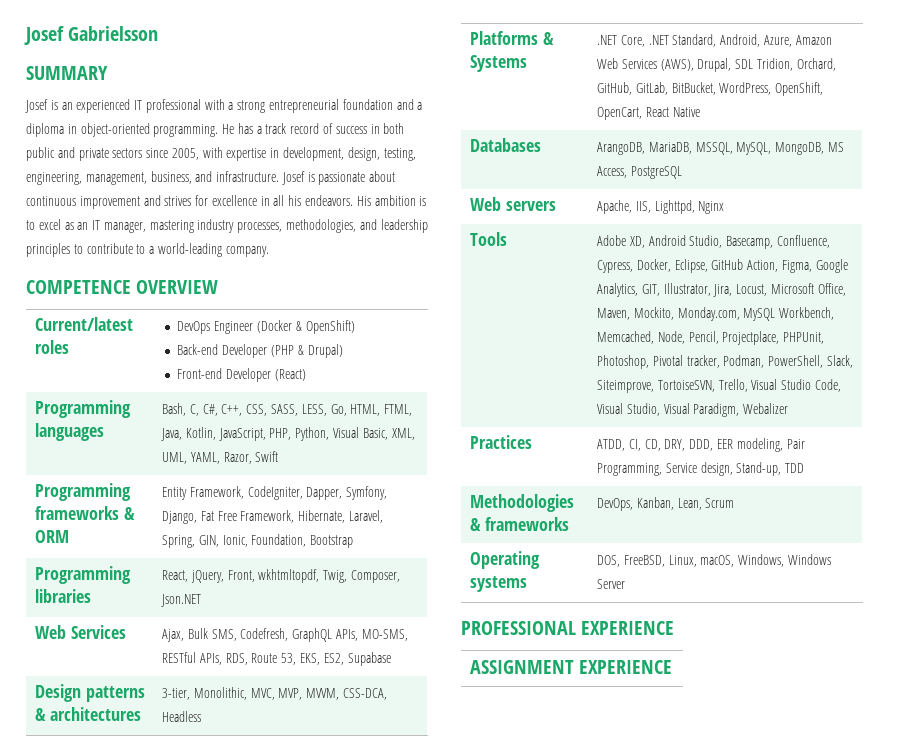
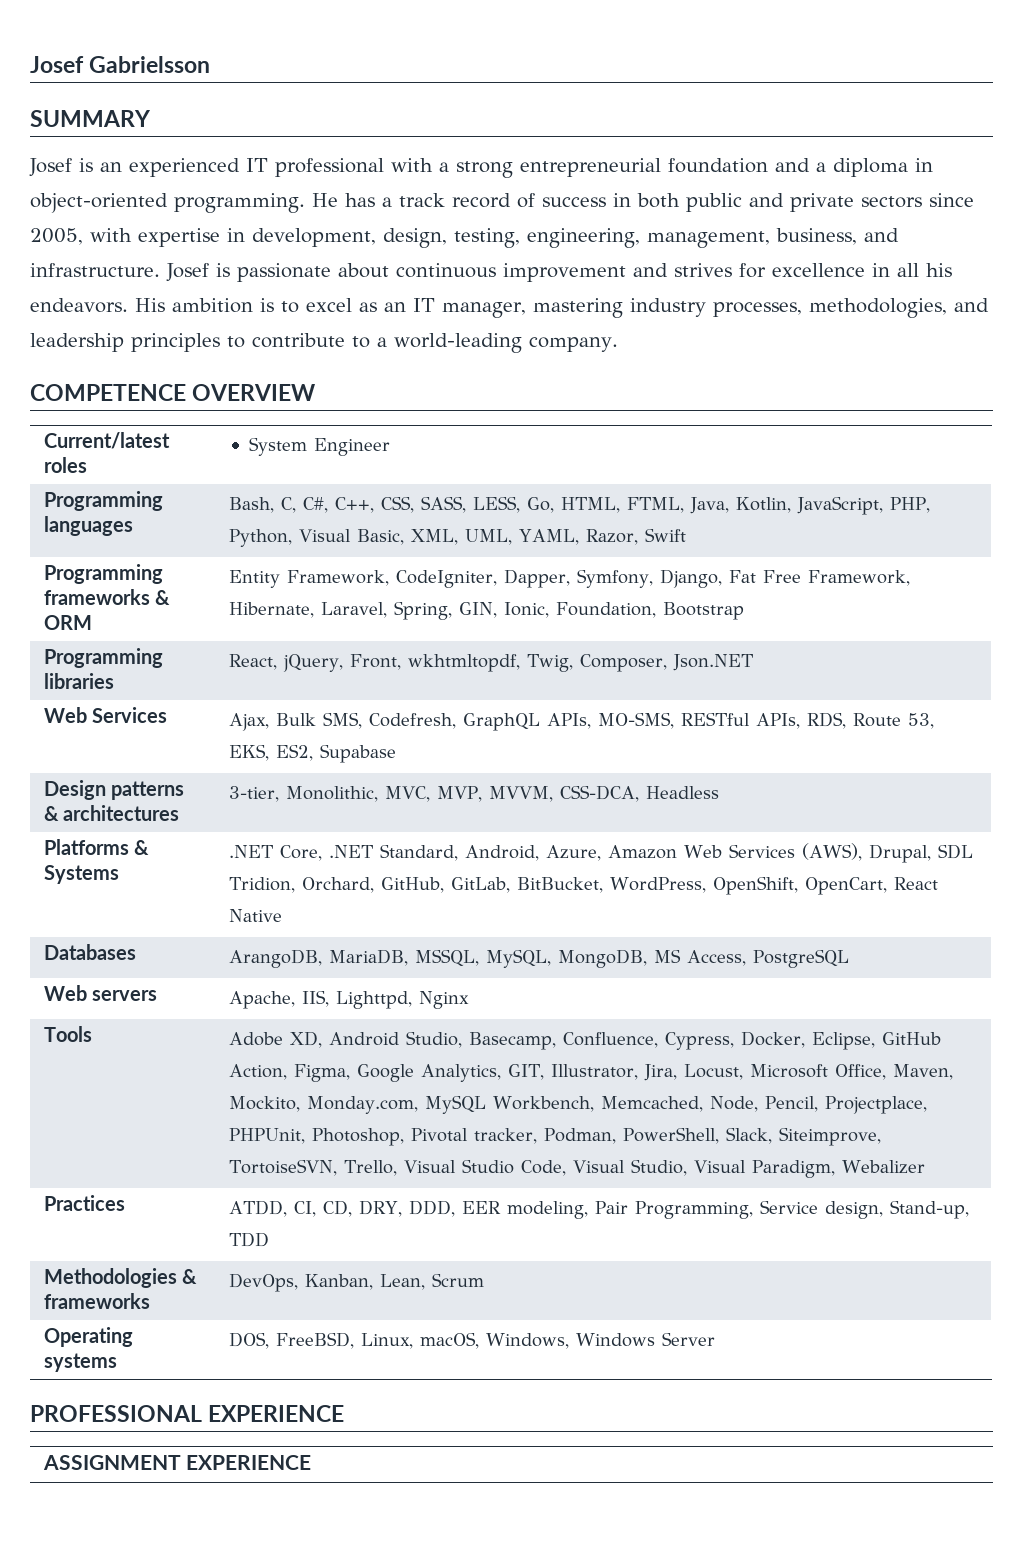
[177,321,211,334] DevOps -> [248,437,307,456] System
[257,320,355,334] [177,344,343,358] [177,368,307,382] (Docker & OpenShift) // Back-end Developer (PHP & Drupal) // Front-end Developer (React) -> (390, 447) none

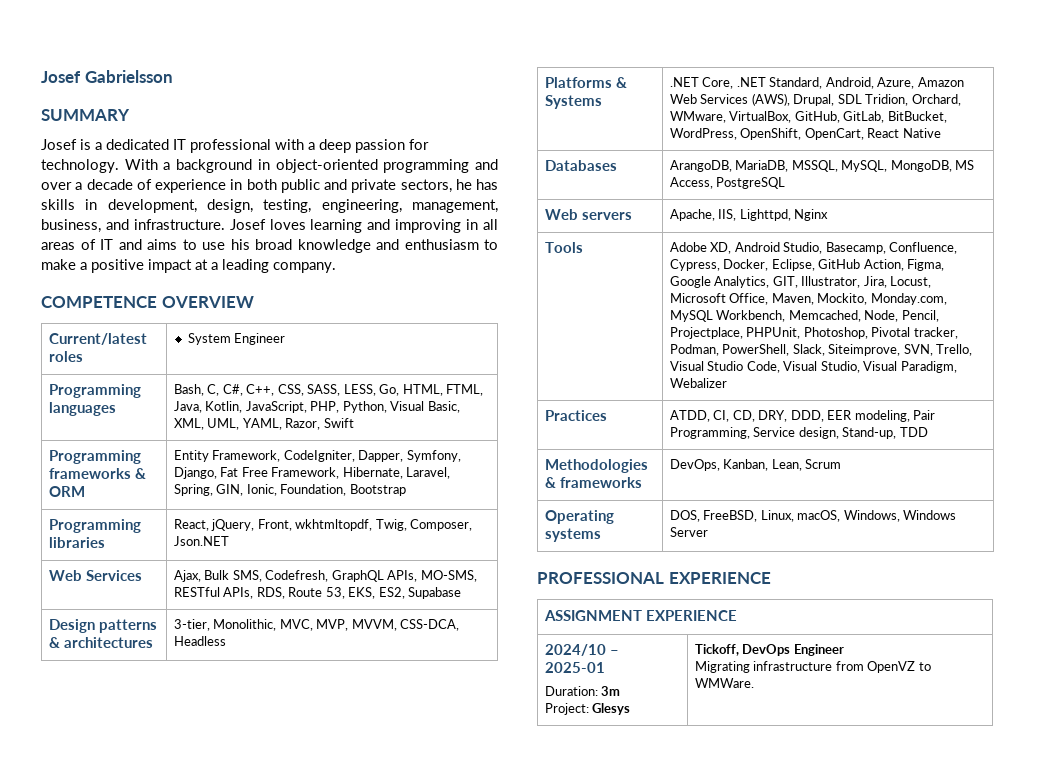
[100,158,240,177] an experienced -> [95,139,169,150] a dedicated
[456,158,933,178] [30,193,606,213] strong entrepreneurial foundation and a diploma in object-oriented programming. He has a track record of success -> [319,139,429,153] [41,159,498,173] [41,179,226,193] deep passion for technology. With a background in object-oriented programming and over a decade of experience
[861,193,974,208] [30,228,220,247] sectors since 2005, with expertise -> [400,179,498,193] [41,199,75,210] sectors, he has skills
[216,263,952,282] [30,298,989,318] [30,333,522,353] is passionate about continuous improvement and strives for excellence in all his endeavors. His ambition is to excel as an IT manager, mastering industry processes, methodologies, and leadership principles to contribute to a world-leading -> [269,219,499,233] [41,239,498,253] [41,259,269,273] loves learning and improving in all areas of IT and aims to use his broad knowledge and enthusiasm to make a positive impact at a leading
(374, 885) none -> [669,111,792,123] WMware, VirtualBox,
[228,1159,337,1176] TortoiseSVN, -> [903,344,933,356] SVN,
(312, 1462) none -> [544,644,619,656] [544,662,605,673] [544,686,621,696] [544,703,631,715] [694,644,844,656] [694,661,931,673] [694,678,754,688] // 2024/10 – 2025-01 // Duration: 3m // Project: Glesys | Tickoff, DevOps Engineer // Migrating infrastructure from OpenVZ to WMWare.

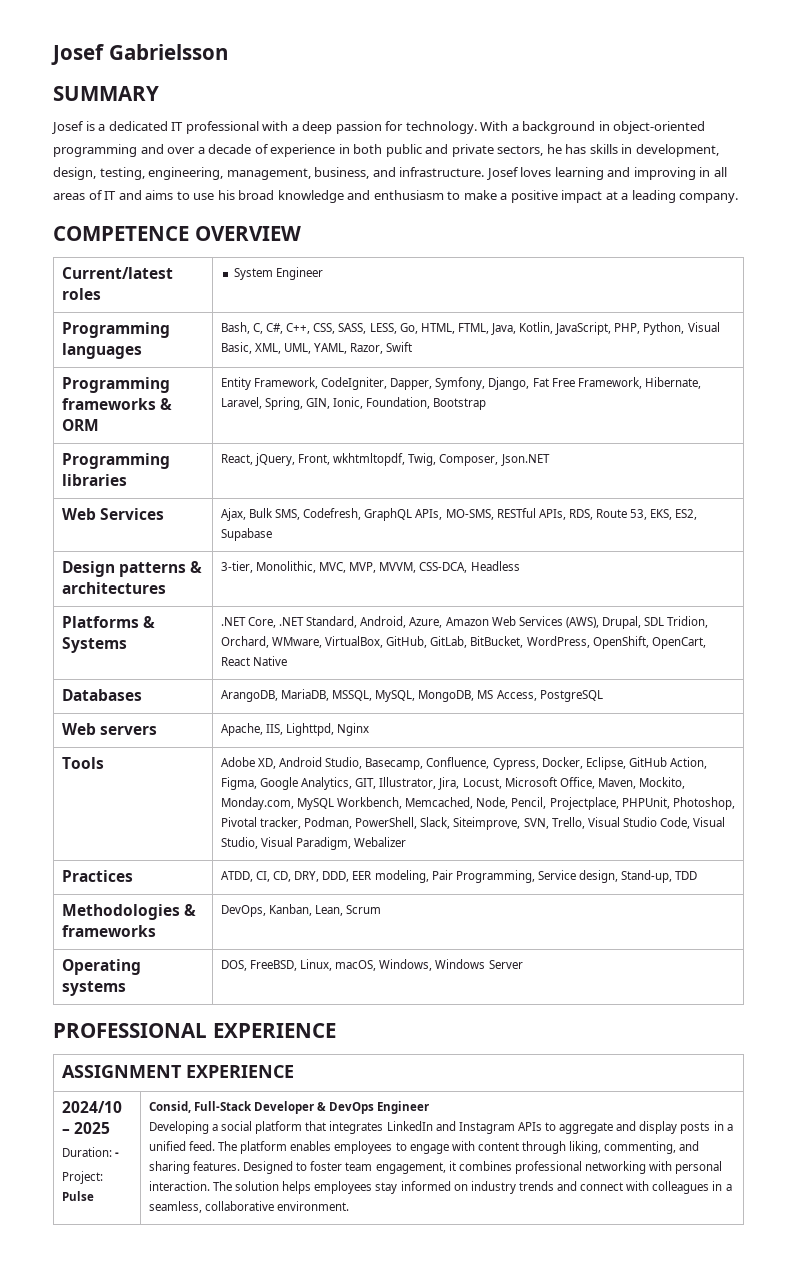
[544,662,605,673] 2025-01 -> [74,1122,111,1134] 2025
[601,686,621,696] 3m -> [115,1152,120,1157] -
[592,703,631,715] [694,644,844,656] [694,661,931,673] [694,678,754,688] Glesys | Tickoff, DevOps Engineer // Migrating infrastructure from OpenVZ to WMWare. -> [61,1191,94,1201] [148,1101,430,1114] [148,1121,733,1134] [148,1141,700,1154] [148,1161,723,1174] [148,1181,732,1194] [148,1201,350,1213] Pulse | Consid, Full-Stack Developer & DevOps Engineer // Developing a social platform that integrates LinkedIn and Instagram APIs to aggregate and display posts in a unified feed. The platform enables employees to engage with content through liking, commenting, and sharing features. Designed to foster team engagement, it combines professional networking with personal interaction. The solution helps employees stay informed on industry trends and connect with colleagues in a seamless, collaborative environment.

